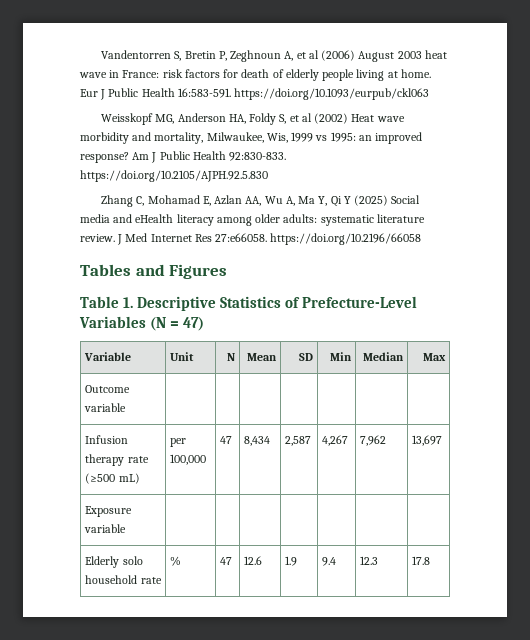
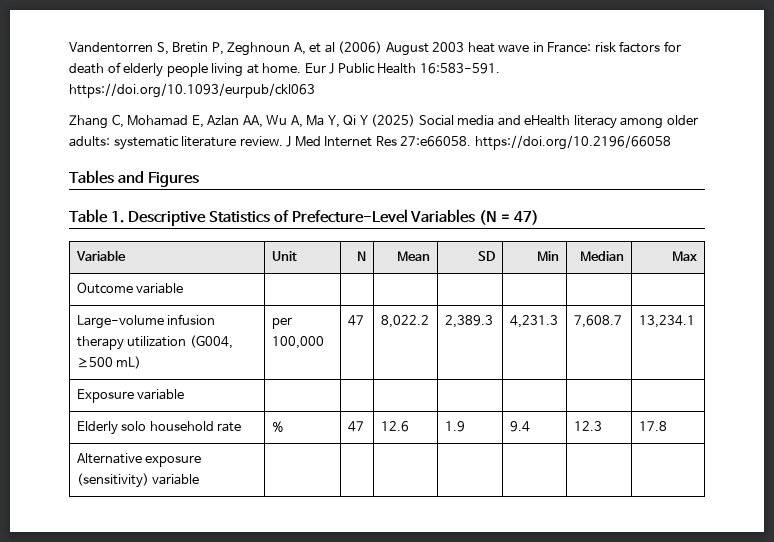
[101,113,405,125] [80,132,423,144] [80,151,287,163] [80,170,268,182] // Weisskopf MG, Anderson HA, Foldy S, et al (2002) Heat wave morbidity and mortality, Milwaukee, Wis, 1999 vs 1995: an improved response? Am J Public Health 92:830-833. https://doi.org/10.2105/AJPH.92.5.830 -> (315, 90) none
[85,435,129,444] [85,454,149,466] [85,473,116,484] Infusion therapy rate (≥500 -> [76,314,216,329] [76,335,233,350] [76,357,113,368] Large-volume infusion therapy utilization (G004, ≥500
[244,436,271,446] [285,436,312,446] [322,435,349,446] [360,435,387,446] [412,435,443,446] 8,434 | 2,587 | 4,267 | 7,962 | 13,697 -> [380,315,429,328] [444,315,493,328] [509,315,558,328] [573,315,622,328] [638,315,695,328] 8,022.2 | 2,389.3 | 4,231.3 | 7,608.7 | 13,234.1
(431, 560) none -> [76,453,202,467] [76,473,200,488] // Alternative exposure (sensitivity) variable | | | | | | |

